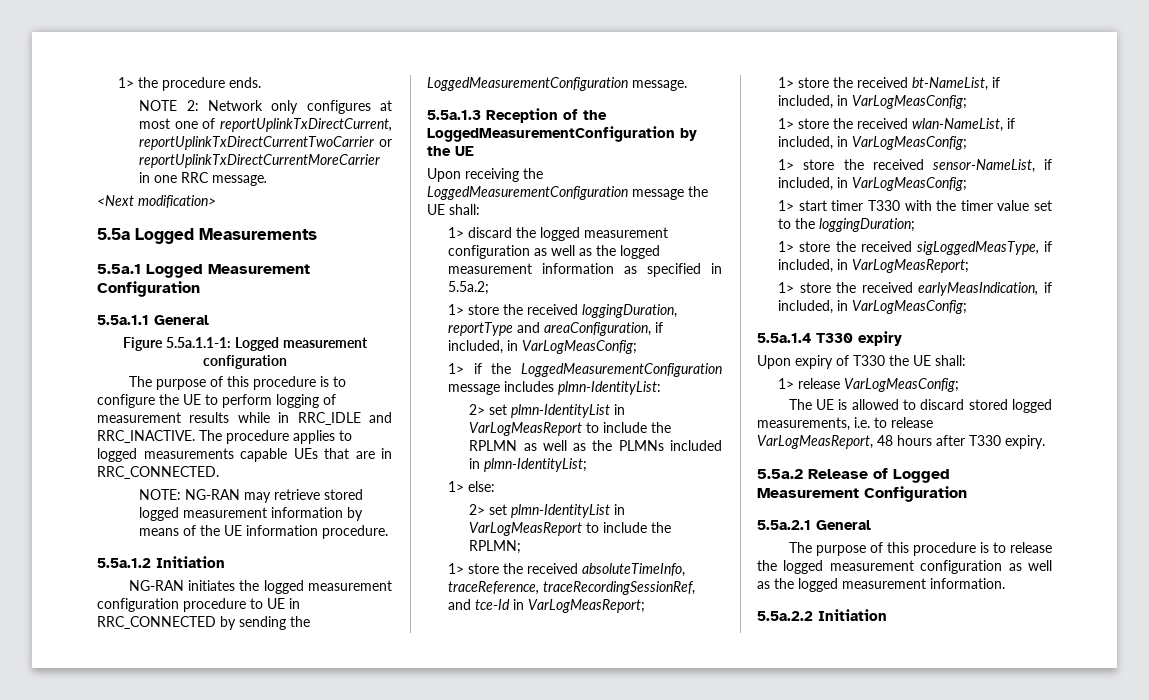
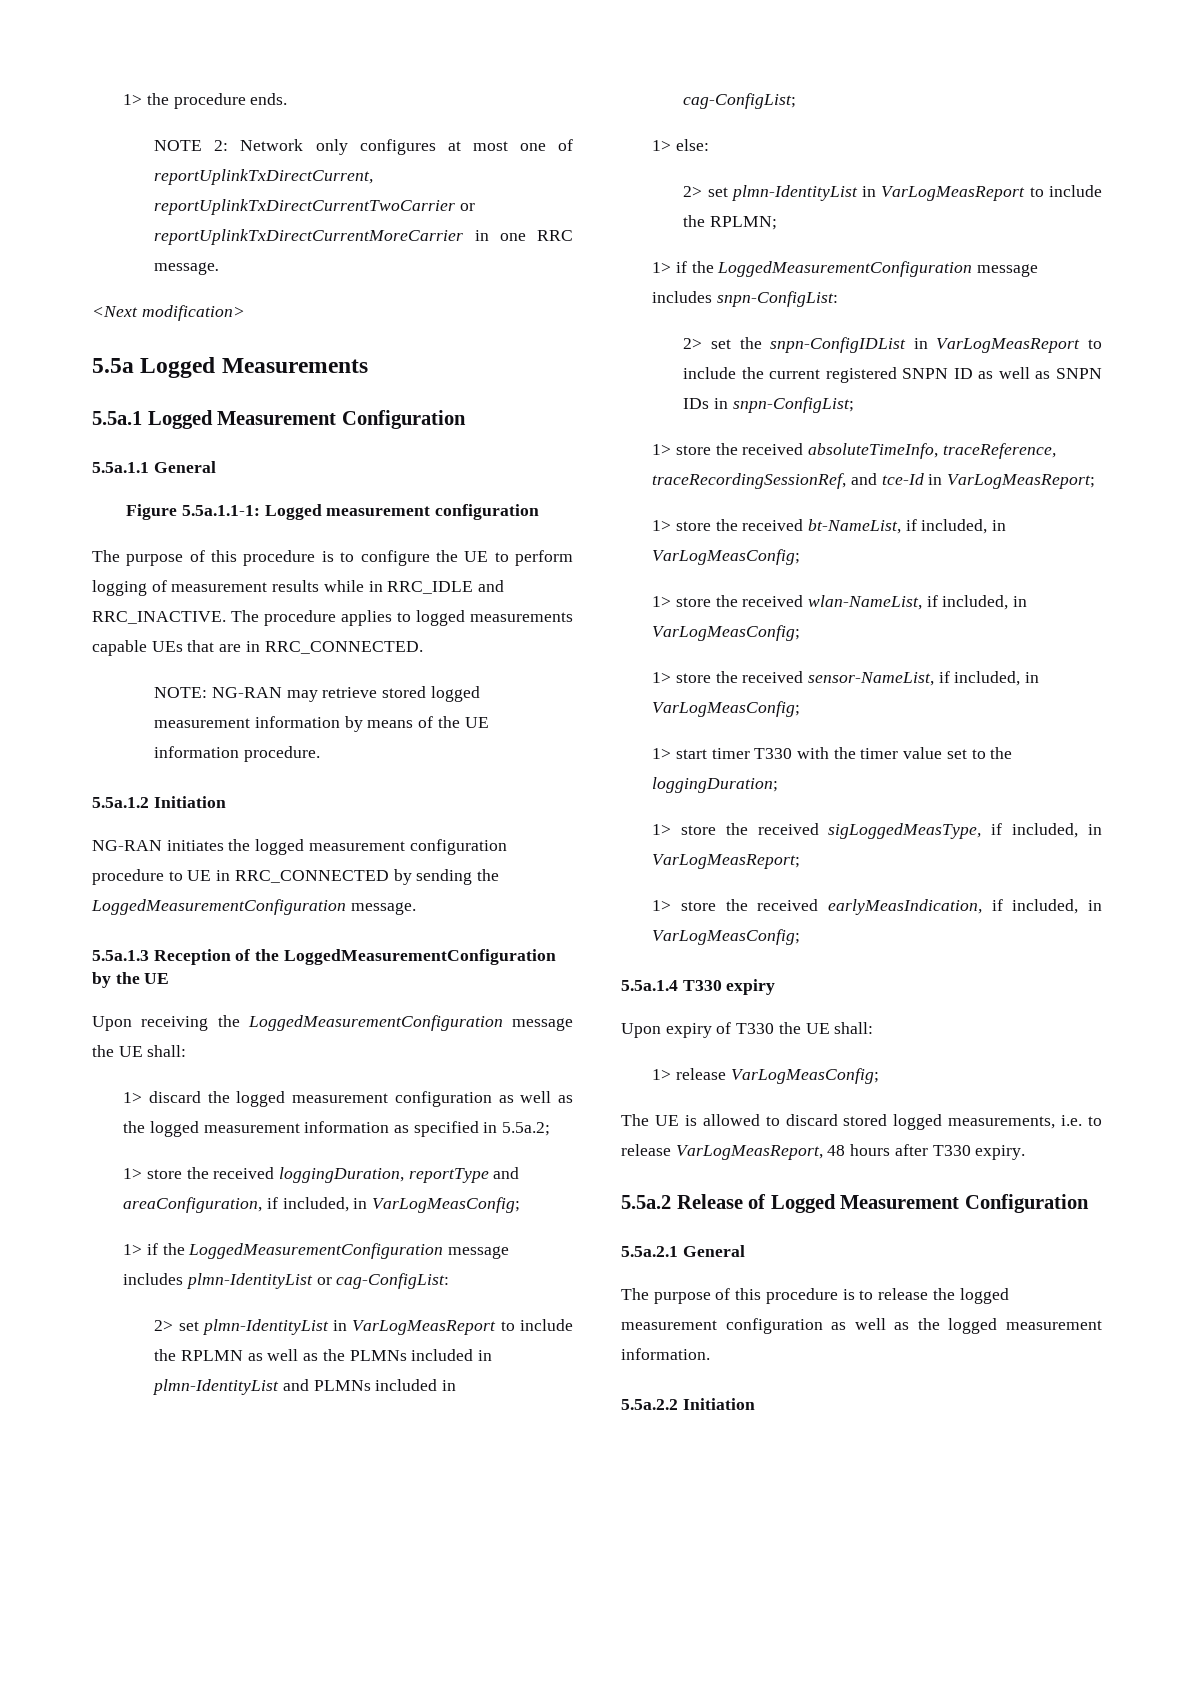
[558,381,662,395] plmn-IdentityList: -> [185,1273,450,1289] plmn-IdentityList or cag-ConfigList:
[484,458,588,472] plmn-IdentityList; -> [152,1379,457,1395] [683,93,797,109] plmn-IdentityList and PLMNs included in cag-ConfigList;
(522, 547) none -> [652,261,1039,277] [652,291,838,307] [683,337,1102,353] [683,367,1102,383] [683,397,854,413] // 1> if the LoggedMeasurementConfiguration message includes snpn-ConfigList: // 2> set the snpn-ConfigIDList in VarLogMeasReport to include the current registered SNPN ID as well as SNPN IDs in snpn-ConfigList;

